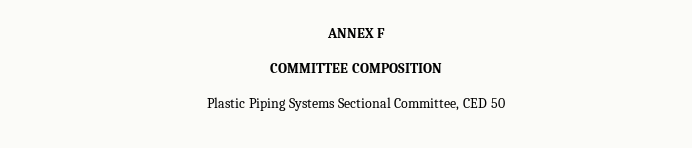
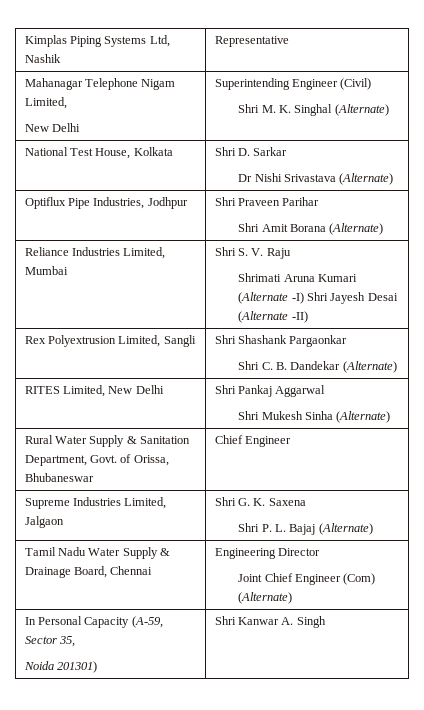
[326,28,386,38] [270,63,442,73] [207,97,505,111] ANNEX F // COMMITTEE COMPOSITION // Plastic Piping Systems Sectional Committee, CED 50 -> [24,35,170,47] [24,54,61,63] [214,36,289,47] [24,78,176,90] [24,97,67,109] [24,123,81,132] [214,78,372,90] [238,104,389,116] [24,147,173,159] [214,147,288,156] [238,173,394,185] [24,197,188,209] [214,197,320,206] [238,223,384,235] [24,247,166,259] [24,266,68,275] [214,247,291,259] [238,273,357,282] [238,292,398,304] [238,311,308,323] [24,335,196,347] [214,335,348,347] [238,361,397,373] [24,385,164,397] [214,385,326,397] [238,411,391,423] [24,435,191,447] [24,454,169,466] [24,473,94,482] [214,435,292,447] [24,497,167,509] [24,516,64,528] [214,497,306,506] [238,523,373,535] [24,547,171,559] [24,566,153,578] [214,548,321,559] [238,573,376,585] [238,592,293,604] [24,616,163,628] [24,636,76,647] [23,661,98,673] [214,616,326,628] Kimplas Piping Systems Ltd, Nashik | Representative // Mahanagar Telephone Nigam Limited, // New Delhi | Superintending Engineer (Civil) // Shri M. K. Singhal (Alternate) // National Test House, Kolkata | Shri D. Sarkar // Dr Nishi Srivastava (Alternate) // Optiflux Pipe Industries, Jodhpur | Shri Praveen Parihar // Shri Amit Borana (Alternate) // Reliance Industries Limited, Mumbai | Shri S. V. Raju // Shrimati Aruna Kumari (Alternate -I) Shri Jayesh Desai (Alternate -II) // Rex Polyextrusion Limited, Sangli | Shri Shashank Pargaonkar // Shri C. B. Dandekar (Alternate) // RITES Limited, New Delhi | Shri Pankaj Aggarwal // Shri Mukesh Sinha (Alternate) // Rural Water Supply & Sanitation Department, Govt. of Orissa, Bhubaneswar | Chief Engineer // Supreme Industries Limited, Jalgaon | Shri G. K. Saxena // Shri P. L. Bajaj (Alternate) // Tamil Nadu Water Supply & Drainage Board, Chennai | Engineering Director // Joint Chief Engineer (Com) (Alternate) // In Personal Capacity (A-59, Sector 35, // Noida 201301) | Shri Kanwar A. Singh

